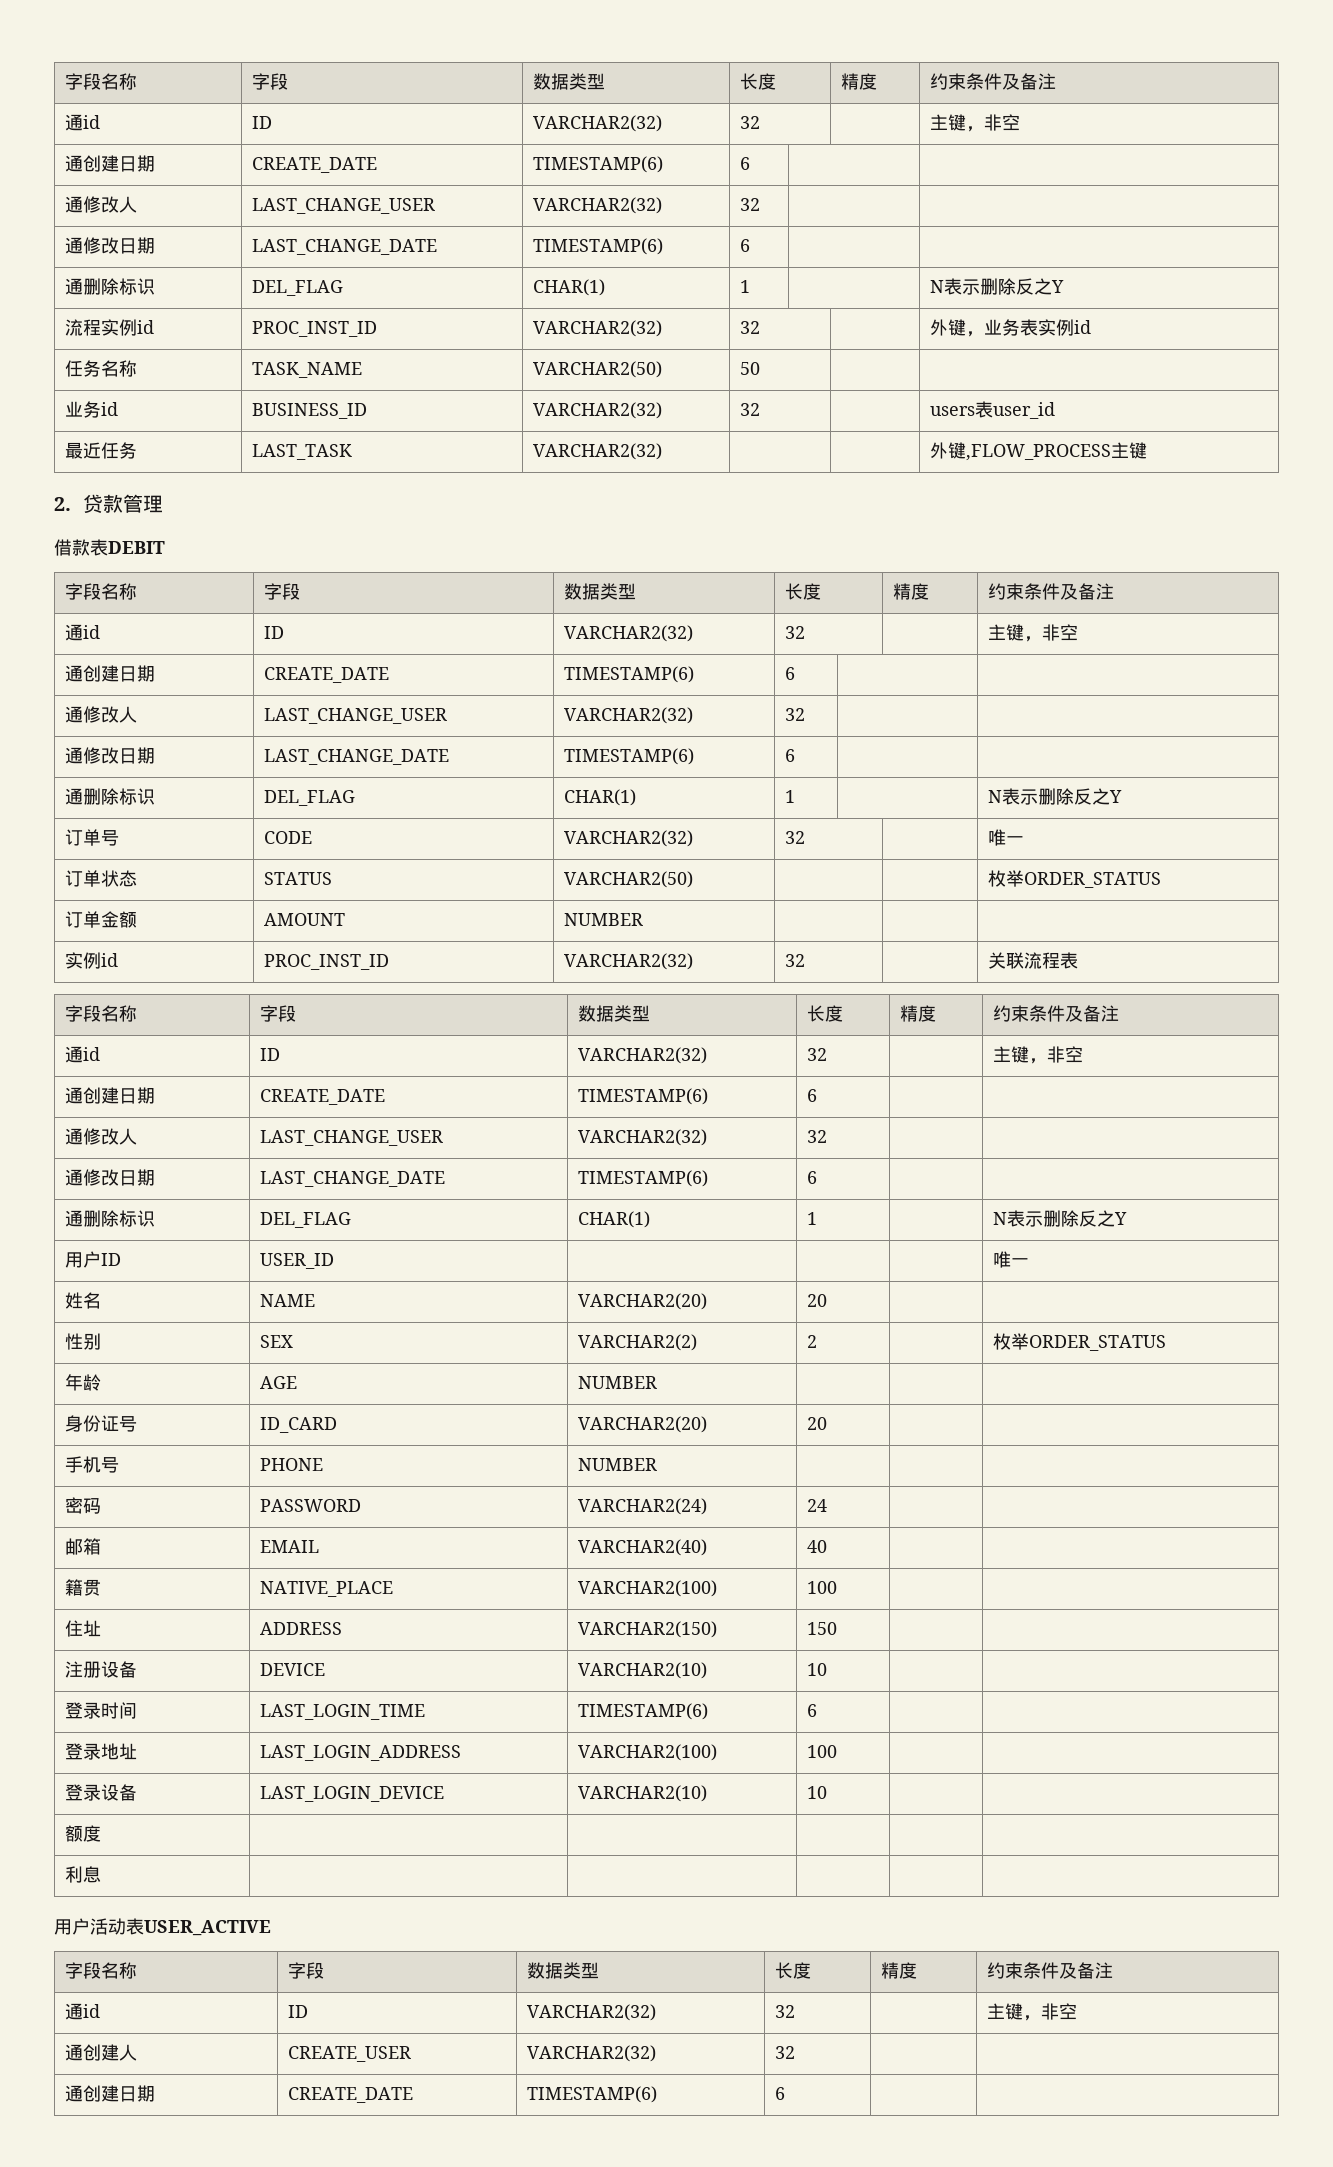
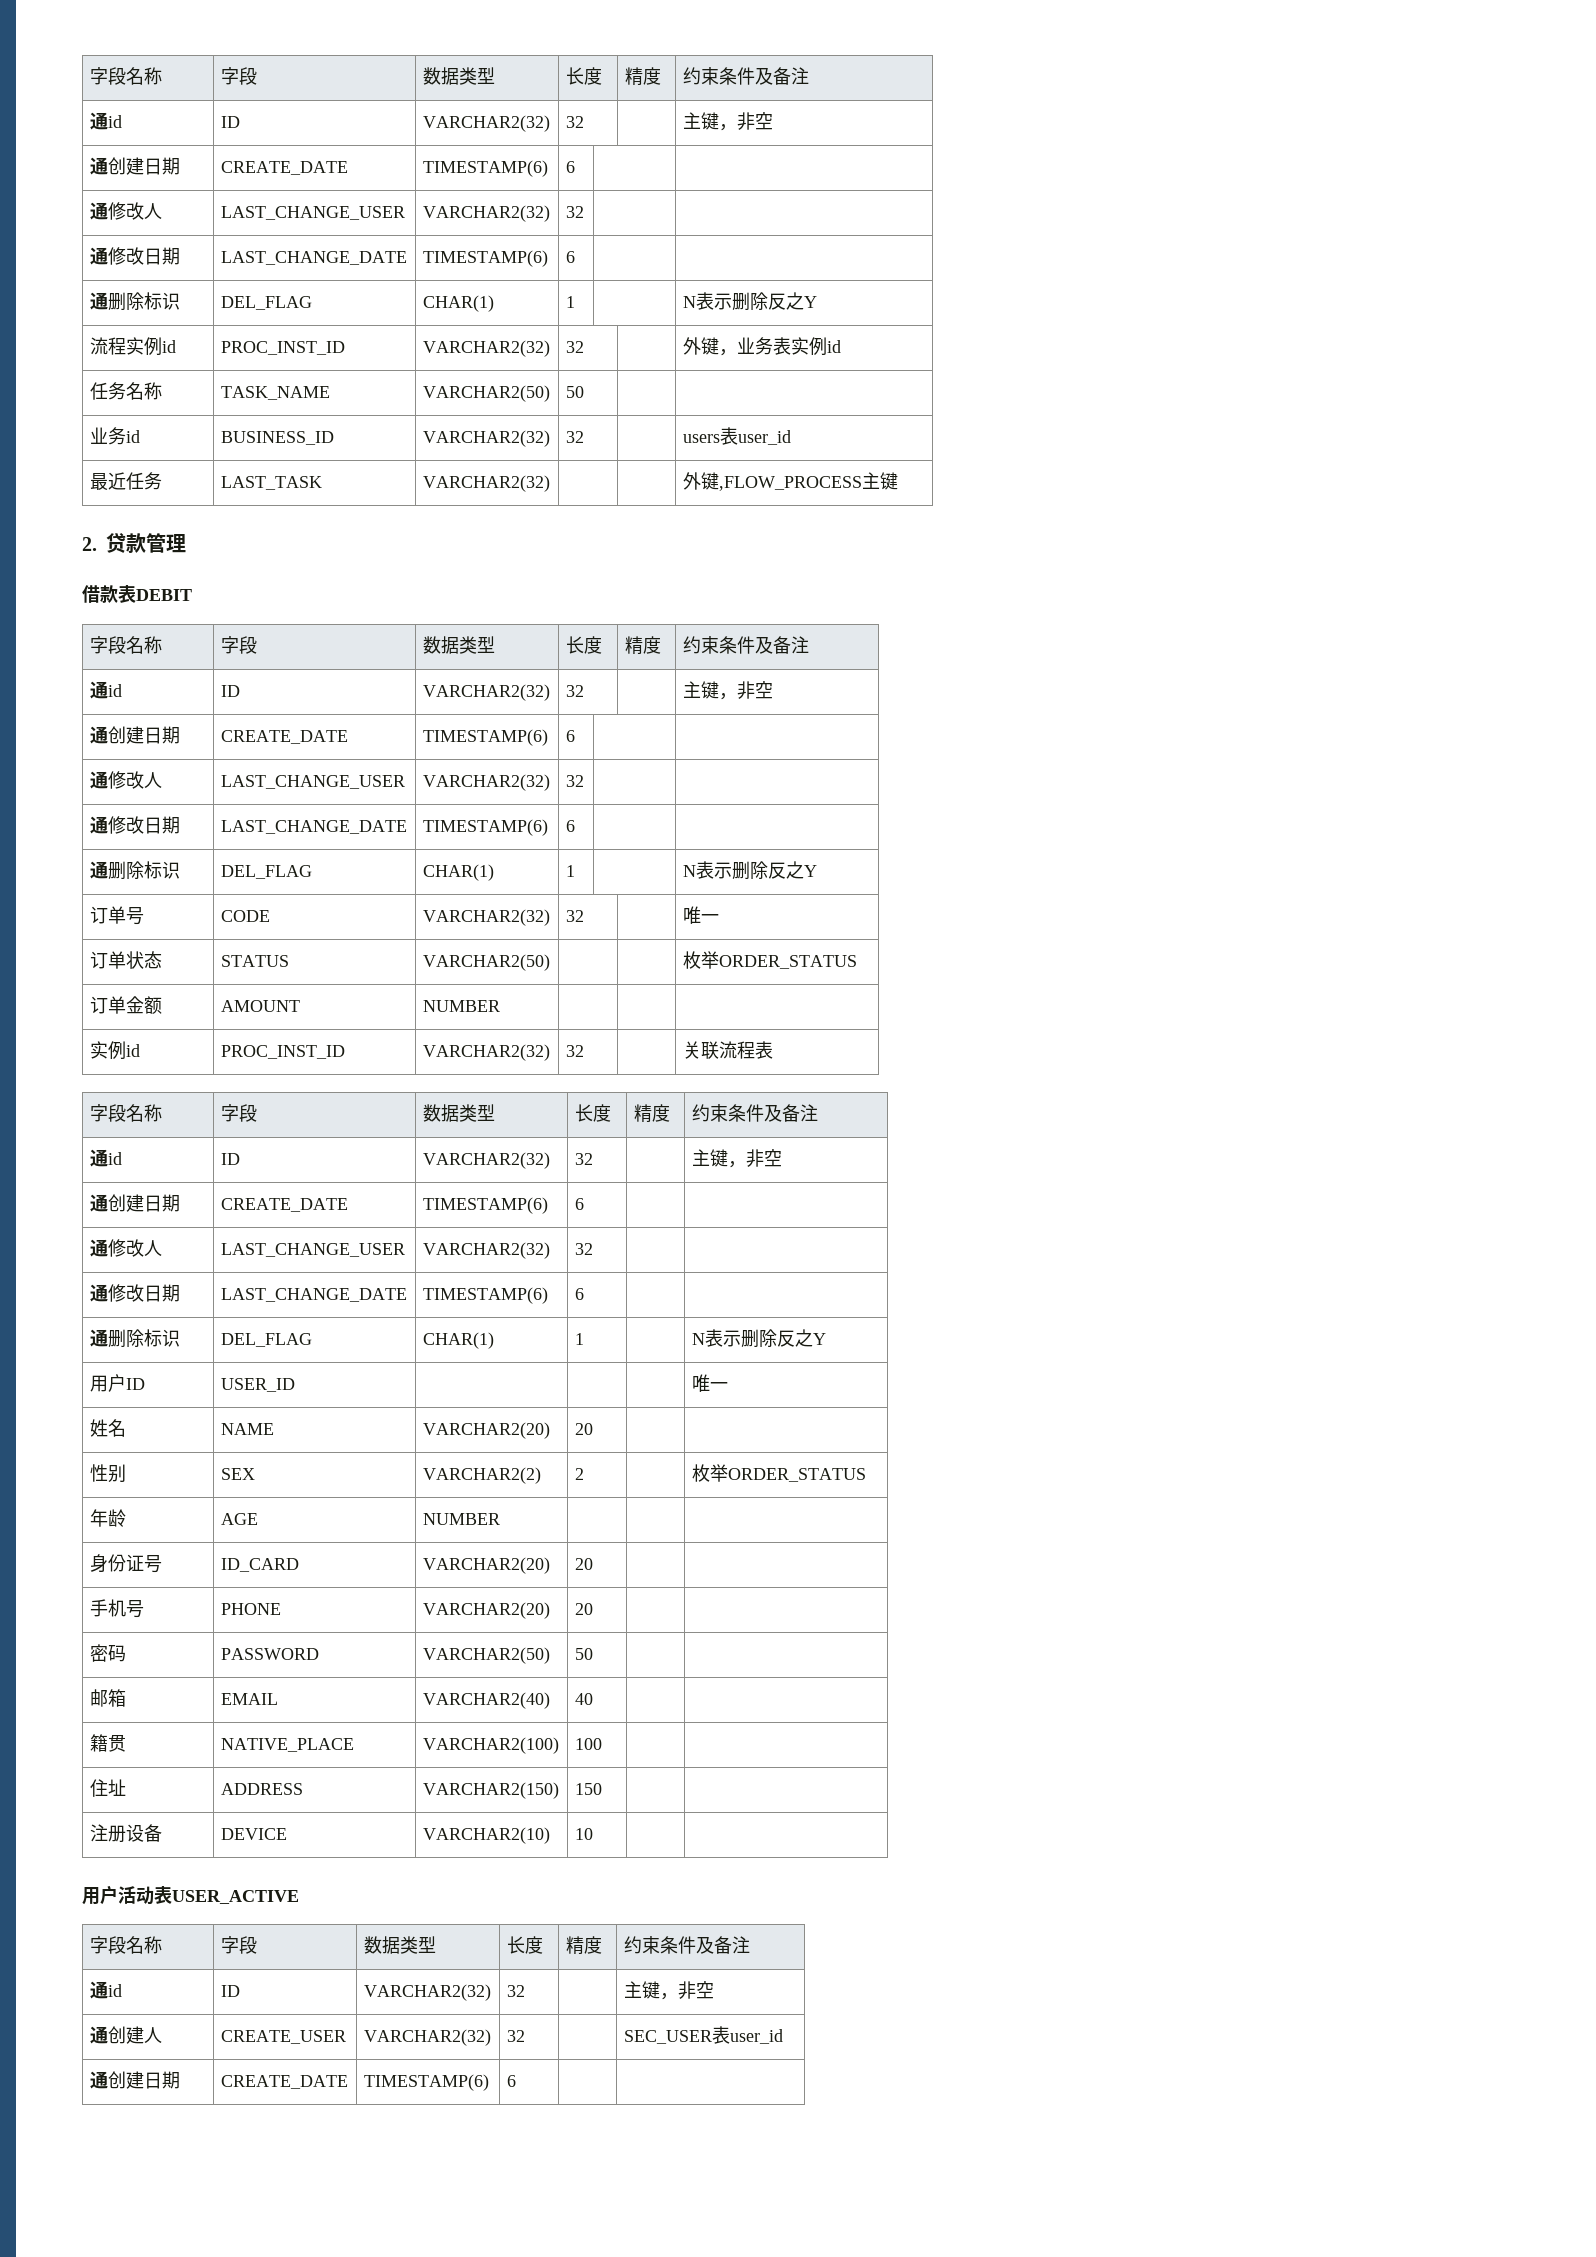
[578,1458,658,1471] NUMBER | -> [422,1602,550,1619] [574,1603,593,1615] VARCHAR2(20) | 20
[578,1498,708,1515] [807,1499,828,1512] VARCHAR2(24) | 24 -> [422,1647,550,1664] [574,1648,593,1660] VARCHAR2(50) | 50
[65,1702,138,1719] [260,1704,426,1720] [578,1703,709,1720] [807,1704,818,1717] [65,1743,138,1760] [260,1745,462,1761] [578,1744,718,1761] [807,1745,838,1758] [65,1784,138,1801] [260,1786,445,1802] [578,1785,708,1802] [807,1786,828,1799] [65,1825,102,1842] [65,1866,102,1883] // 登录时间 | LAST_LOGIN_TIME | TIMESTAMP(6) | 6 | | // 登录地址 | LAST_LOGIN_ADDRESS | VARCHAR2(100) | 100 | | // 登录设备 | LAST_LOGIN_DEVICE | VARCHAR2(10) | 10 | | // 额度 | | | | | // 利息 | | | | | -> (593, 1834) none
(796, 2052) none -> [623,2026,783,2044] SEC_USER表user_id

